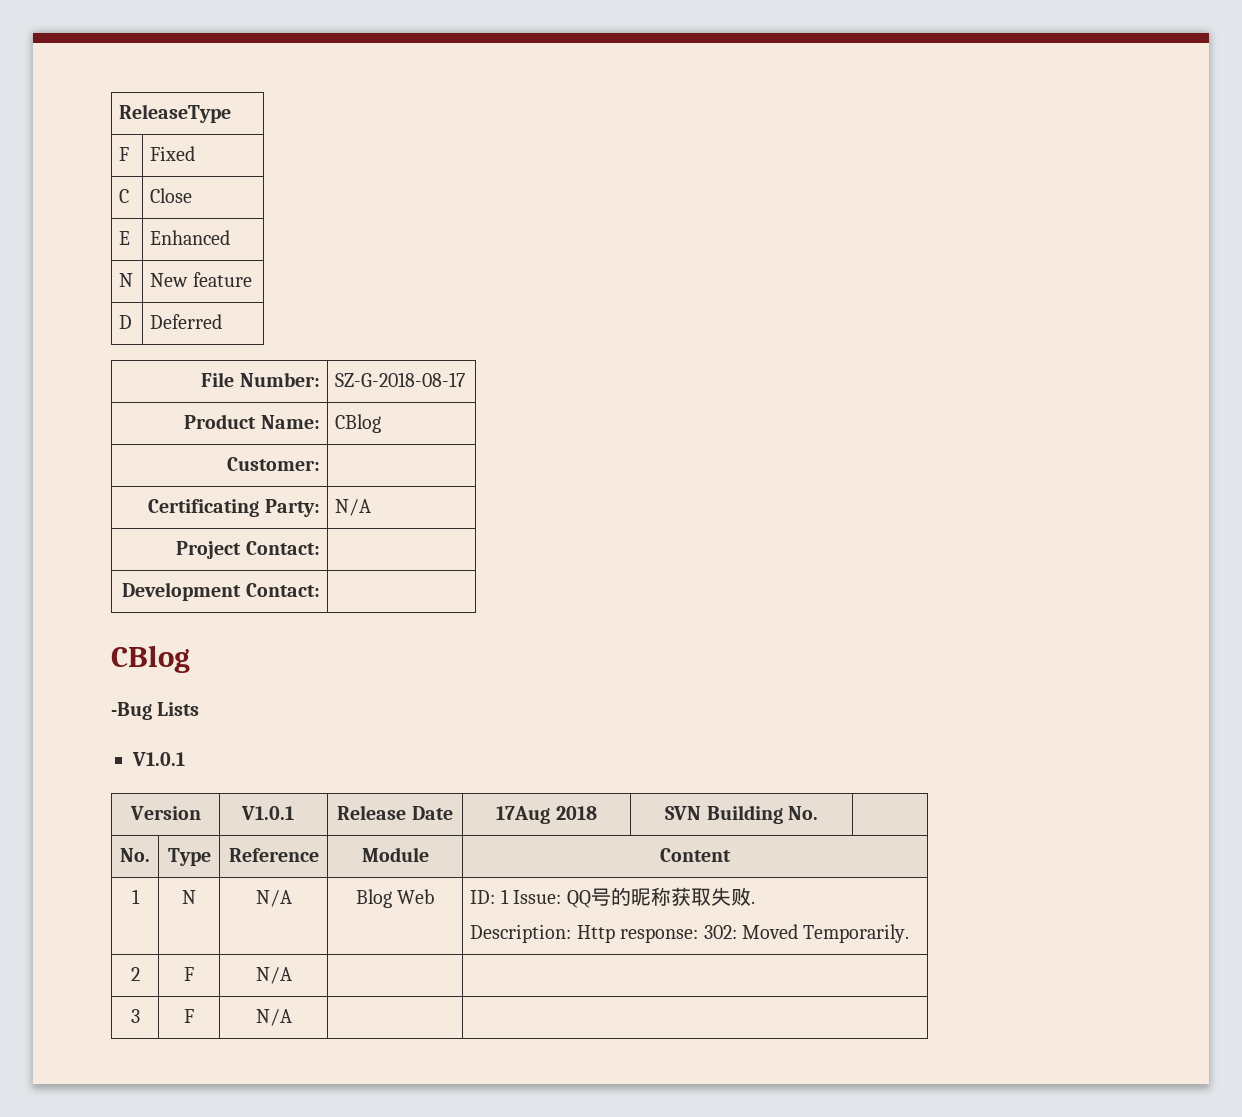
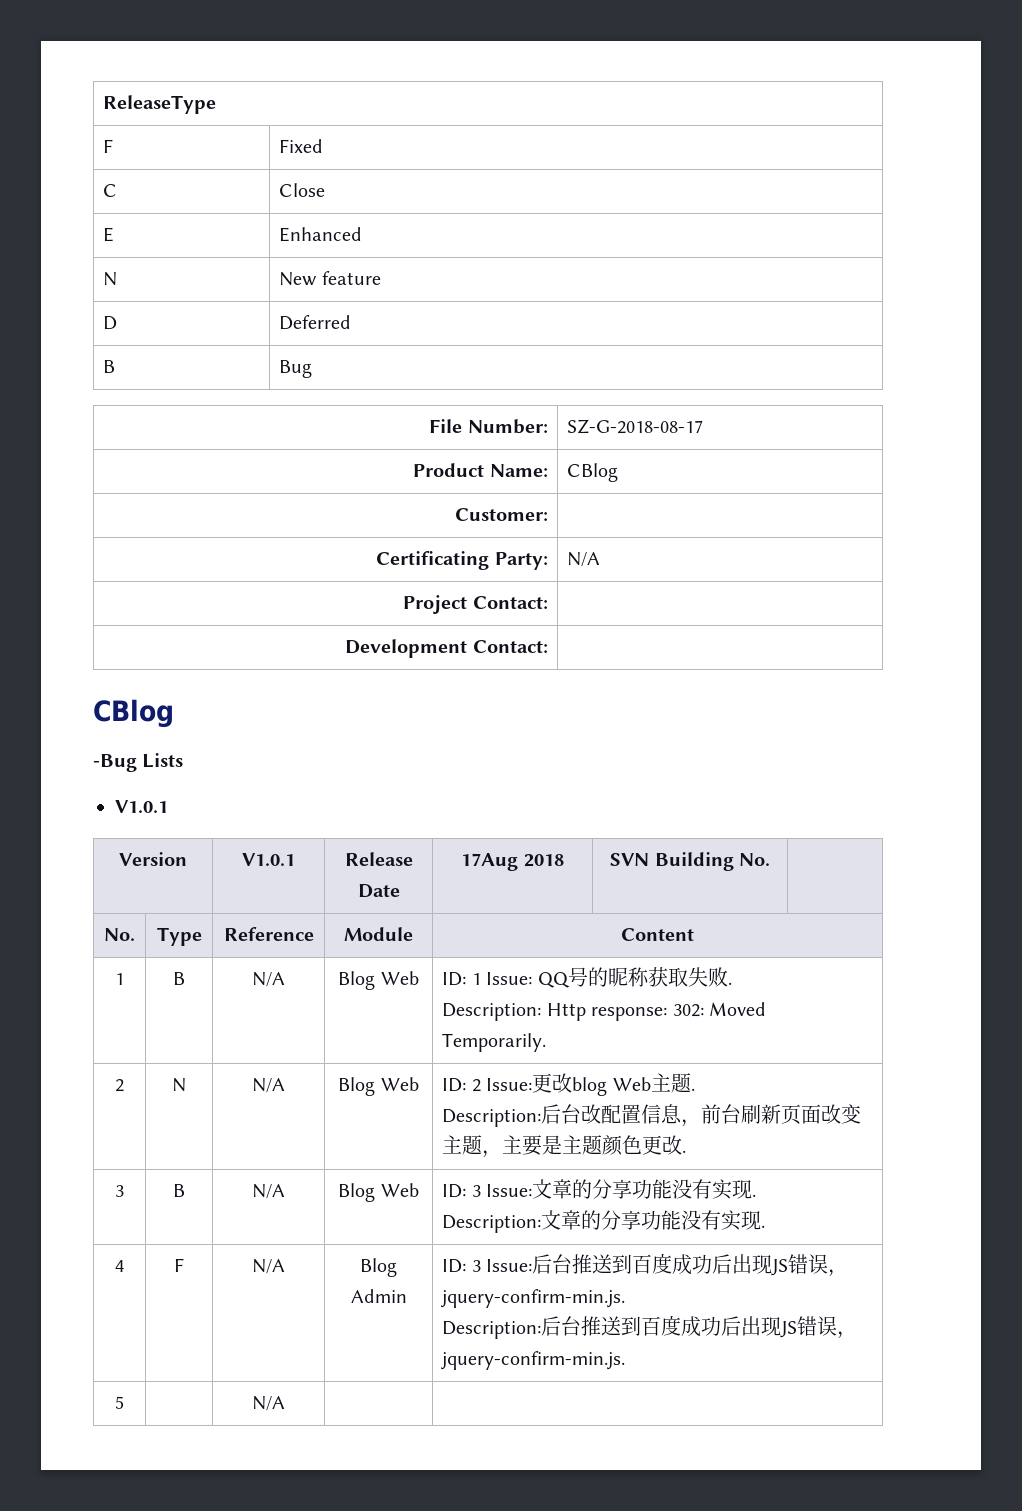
(223, 321) none -> [103,360,116,373] [279,360,313,378] // B | Bug
[182,890,196,904] N -> [173,972,185,985] B
[184,967,194,981] [255,967,292,984] [130,1009,140,1023] [184,1009,194,1023] F | N/A | | // 3 | F -> [172,1078,186,1092] [252,1078,285,1093] [338,1077,419,1096] [442,1073,695,1096] [442,1104,862,1127] [442,1135,687,1158] [115,1185,124,1197] [173,1184,185,1197] [252,1184,285,1199] [338,1183,419,1202] [442,1179,757,1200] [442,1210,766,1233] [115,1260,124,1272] [174,1258,184,1272] [252,1259,285,1274] [360,1258,397,1277] [350,1289,407,1303] [442,1253,849,1277] [441,1289,626,1308] [442,1315,858,1339] [441,1351,626,1370] [115,1396,124,1409] N | N/A | Blog Web | ID: 2 Issue:更改blog Web主题. // Description:后台改配置信息，前台刷新页面改变主题，主要是主题颜色更改. // 3 | B | N/A | Blog Web | ID: 3 Issue:文章的分享功能没有实现. // Description:文章的分享功能没有实现. // 4 | F | N/A | Blog Admin | ID: 3 Issue:后台推送到百度成功后出现JS错误，jquery-confirm-min.js. // Description:后台推送到百度成功后出现JS错误，jquery-confirm-min.js. // 5 |

